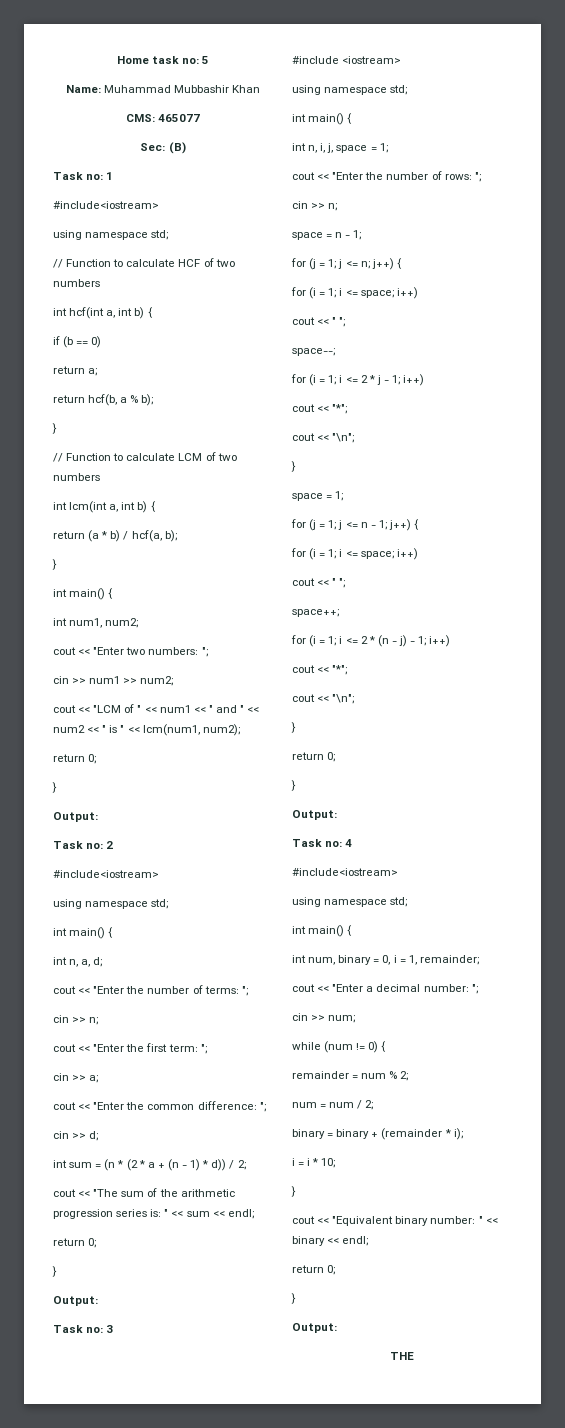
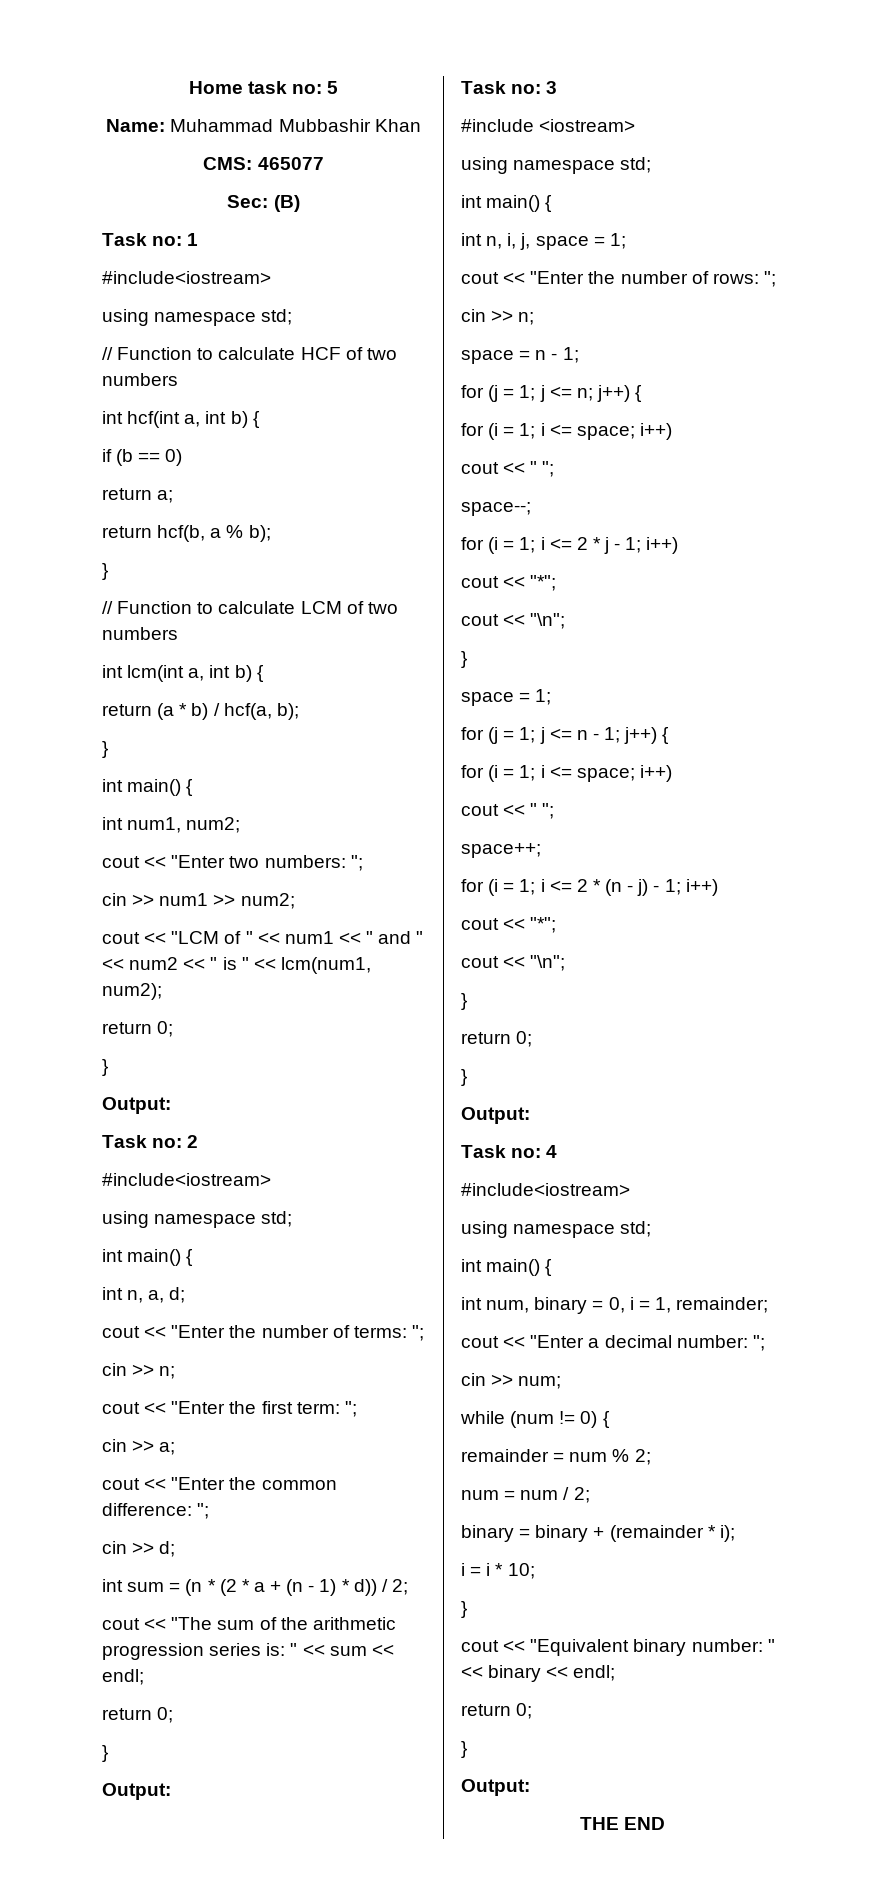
(414, 1356) none -> [624,1817,666,1830] END

